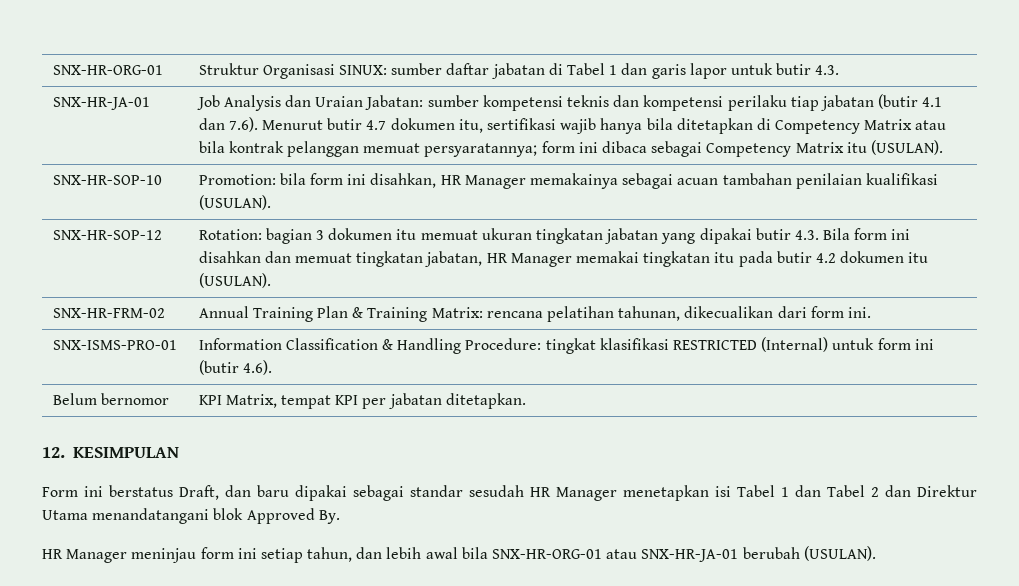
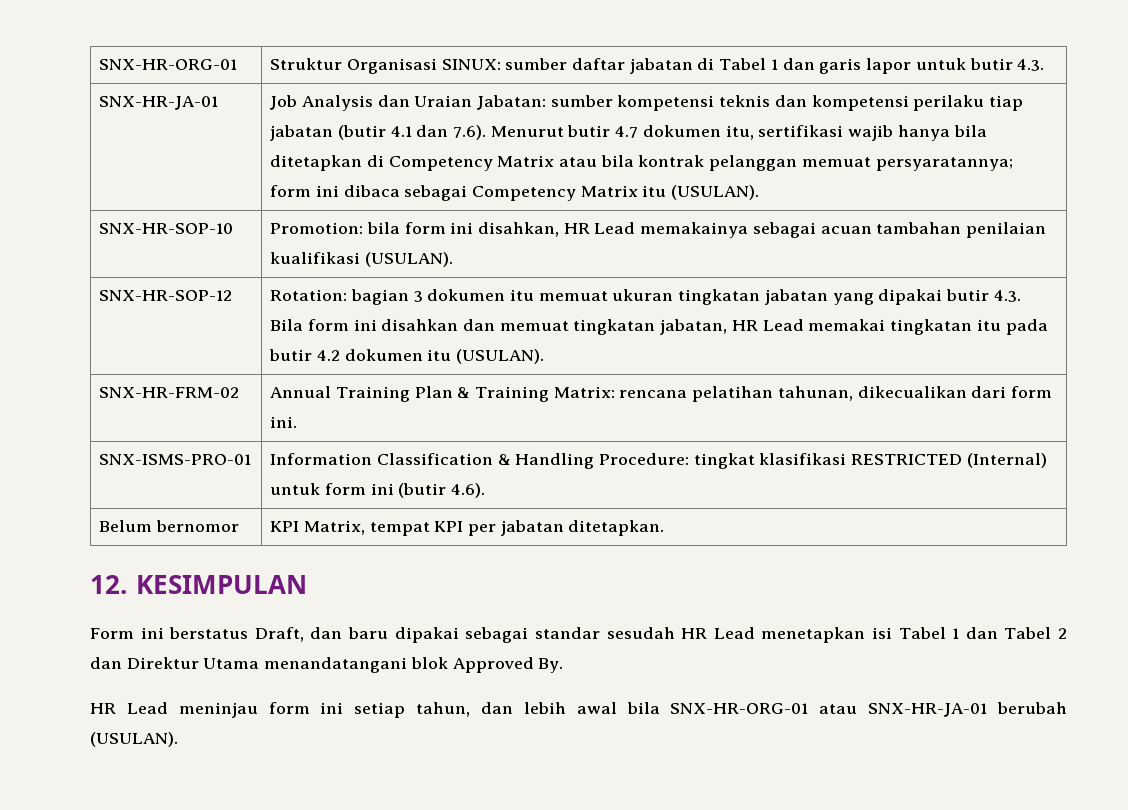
[464,175,526,189] Manager -> [594,222,636,234] Lead
[510,253,572,267] Manager -> [762,319,804,331] Lead
[556,487,617,501] Manager -> [713,627,755,639] Lead
[66,549,128,563] Manager -> [126,702,168,714] Lead

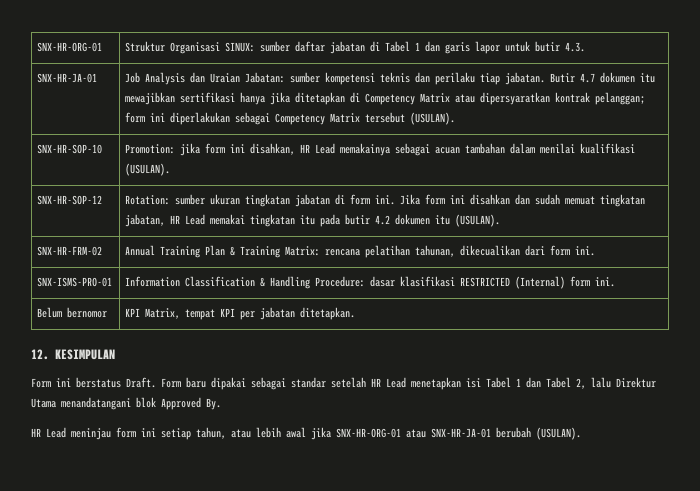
[811,95,909,111] kompetensi -> (431, 77) none
[270,125,987,141] jabatan (butir 4.1 dan 7.6). Menurut butir 4.7 dokumen itu, sertifikasi wajib hanya bila -> [505,72,656,85] [125,92,291,105] jabatan. Butir 4.7 dokumen itu mewajibkan sertifikasi hanya jika
[600,155,1013,171] [270,185,400,197] bila kontrak pelanggan memuat persyaratannya; form ini dibaca -> [480,92,646,105] [125,112,231,125] dipersyaratkan kontrak pelanggan; form ini diperlakukan
[642,185,667,197] itu -> [365,112,406,123] tersebut
[366,222,400,234] bila -> [180,143,201,156] jika
[966,222,1047,238] penilaian -> [510,143,576,154] dalam menilai
[350,289,1021,305] [270,319,304,331] bagian 3 dokumen itu memuat ukuran tingkatan jabatan yang dipakai butir 4.3. Bila -> [175,194,421,207] sumber ukuran tingkatan jabatan di form ini. Jika
(496, 325) none -> [535,194,561,205] sudah
[693,453,755,469] tingkat -> [370,276,396,287] dasar
[270,483,486,498] untuk form ini (butir 4.6). -> [570,276,616,287] form ini.
[254,627,343,642] Draft, dan -> [126,377,181,388] Draft. Form
[606,627,675,639] sesudah -> [331,377,366,388] setelah
[1057,628,1067,639] [90,657,122,669] 2 dan -> [576,377,611,389] 2, lalu
[480,702,513,714] dan -> [231,429,251,438] atau
[626,702,660,714] bila -> [311,427,331,440] jika

